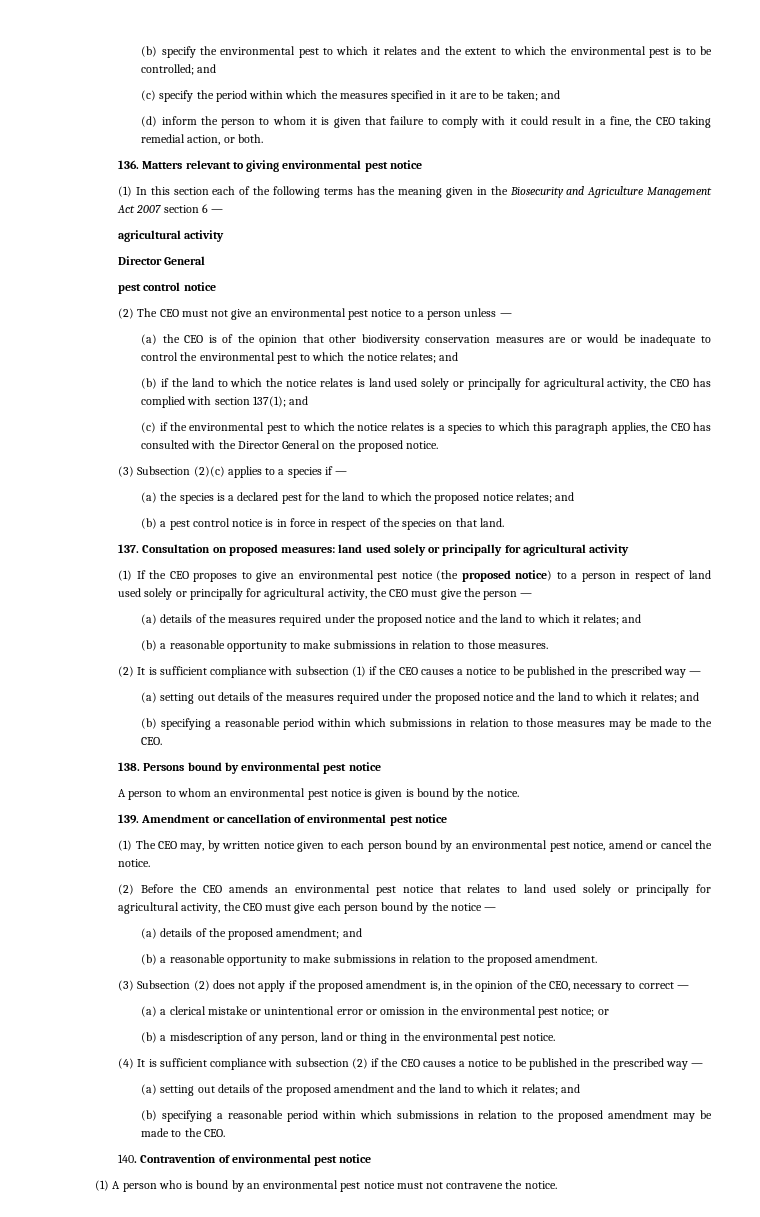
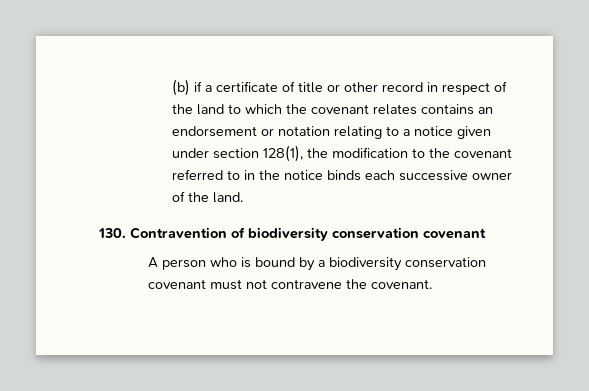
[141,46,713,58] [141,64,217,75] [141,90,560,102] [141,116,711,128] [141,134,263,145] [118,160,422,172] [118,186,712,198] [117,204,224,213] [118,230,225,242] [118,256,206,265] [118,282,216,294] [118,308,512,320] [141,334,712,346] [141,352,459,364] [141,378,712,390] [141,396,309,408] [141,422,712,434] [141,440,439,452] [118,466,348,478] [141,492,575,504] [141,518,504,530] [118,544,630,556] [118,570,711,582] [118,588,533,600] [141,614,642,626] [141,640,548,652] [118,666,702,678] [141,692,699,704] [141,718,712,730] [141,737,163,745] [118,762,381,774] [118,788,519,800] [118,814,447,826] [118,840,712,852] [118,859,151,867] [118,884,712,896] [118,902,497,914] [141,928,362,940] [141,954,598,966] [118,980,689,992] [141,1006,609,1018] [141,1032,556,1044] [118,1058,704,1070] [141,1084,580,1096] [141,1110,712,1122] [141,1128,225,1137] [118,1154,372,1166] [95,1180,110,1191] (b) specify the environmental pest to which it relates and the extent to which the environmental pest is to be controlled; and // (c) specify the period within which the measures specified in it are to be taken; and // (d) inform the person to whom it is given that failure to comply with it could result in a fine, the CEO taking remedial action, or both. // 136. Matters relevant to giving environmental pest notice // (1) In this section each of the following terms has the meaning given in the Biosecurity and Agriculture Management Act 2007 section 6 — // agricultural activity // Director General // pest control notice // (2) The CEO must not give an environmental pest notice to a person unless — // (a) the CEO is of the opinion that other biodiversity conservation measures are or would be inadequate to control the environmental pest to which the notice relates; and // (b) if the land to which the notice relates is land used solely or principally for agricultural activity, the CEO has complied with section 137(1); and // (c) if the environmental pest to which the notice relates is a species to which this paragraph applies, the CEO has consulted with the Director General on the proposed notice. // (3) Subsection (2)(c) applies to a species if — // (a) the species is a declared pest for the land to which the proposed notice relates; and // (b) a pest control notice is in force in respect of the species on that land. // 137. Consultation on proposed measures: land used solely or principally for agricultural activity // (1) If the CEO proposes to give an environmental pest notice (the proposed notice) to a person in respect of land used solely or principally for agricultural activity, the CEO must give the person — // (a) details of the measures required under the proposed notice and the land to which it relates; and // (b) a reasonable opportunity to make submissions in relation to those measures. // (2) It is sufficient compliance with subsection (1) if the CEO causes a notice to be published in the prescribed way — // (a) setting out details of the measures required under the proposed notice and the land to which it relates; and // (b) specifying a reasonable period within which submissions in relation to those measures may be made to the CEO. // 138. Persons bound by environmental pest notice // A person to whom an environmental pest notice is given is bound by the notice. // 139. Amendment or cancellation of environmental pest notice // (1) The CEO may, by written notice given to each person bound by an environmental pest notice, amend or cancel the notice. // (2) Before the CEO amends an environmental pest notice that relates to land used solely or principally for agricultural activity, the CEO must give each person bound by the notice — // (a) details of the proposed amendment; and // (b) a reasonable opportunity to make submissions in relation to the proposed amendment. // (3) Subsection (2) does not apply if the proposed amendment is, in the opinion of the CEO, necessary to correct — // (a) a clerical mistake or unintentional error or omission in the environmental pest notice; or // (b) a misdescription of any person, land or thing in the environmental pest notice. // (4) It is sufficient compliance with subsection (2) if the CEO causes a notice to be published in the prescribed way — // (a) setting out details of the proposed amendment and the land to which it relates; and // (b) specifying a reasonable period within which submissions in relation to the proposed amendment may be made to the CEO. // 140. Contravention of environmental pest notice // (1) -> [172,79,508,96] [172,104,494,115] [172,126,492,139] [172,145,513,162] [172,169,513,181] [172,191,244,203] [98,227,486,241] (b) if a certificate of title or other record in respect of the land to which the covenant relates contains an endorsement or notation relating to a notice given under section 128(1), the modification to the covenant referred to in the notice binds each successive owner of the land. // 130. Contravention of biodiversity conservation covenant //
[246,1180,395,1192] an environmental pest notice -> [317,257,486,271] [147,279,206,289] a biodiversity conservation covenant
[524,1181,557,1189] notice. -> [370,279,432,289] covenant.

